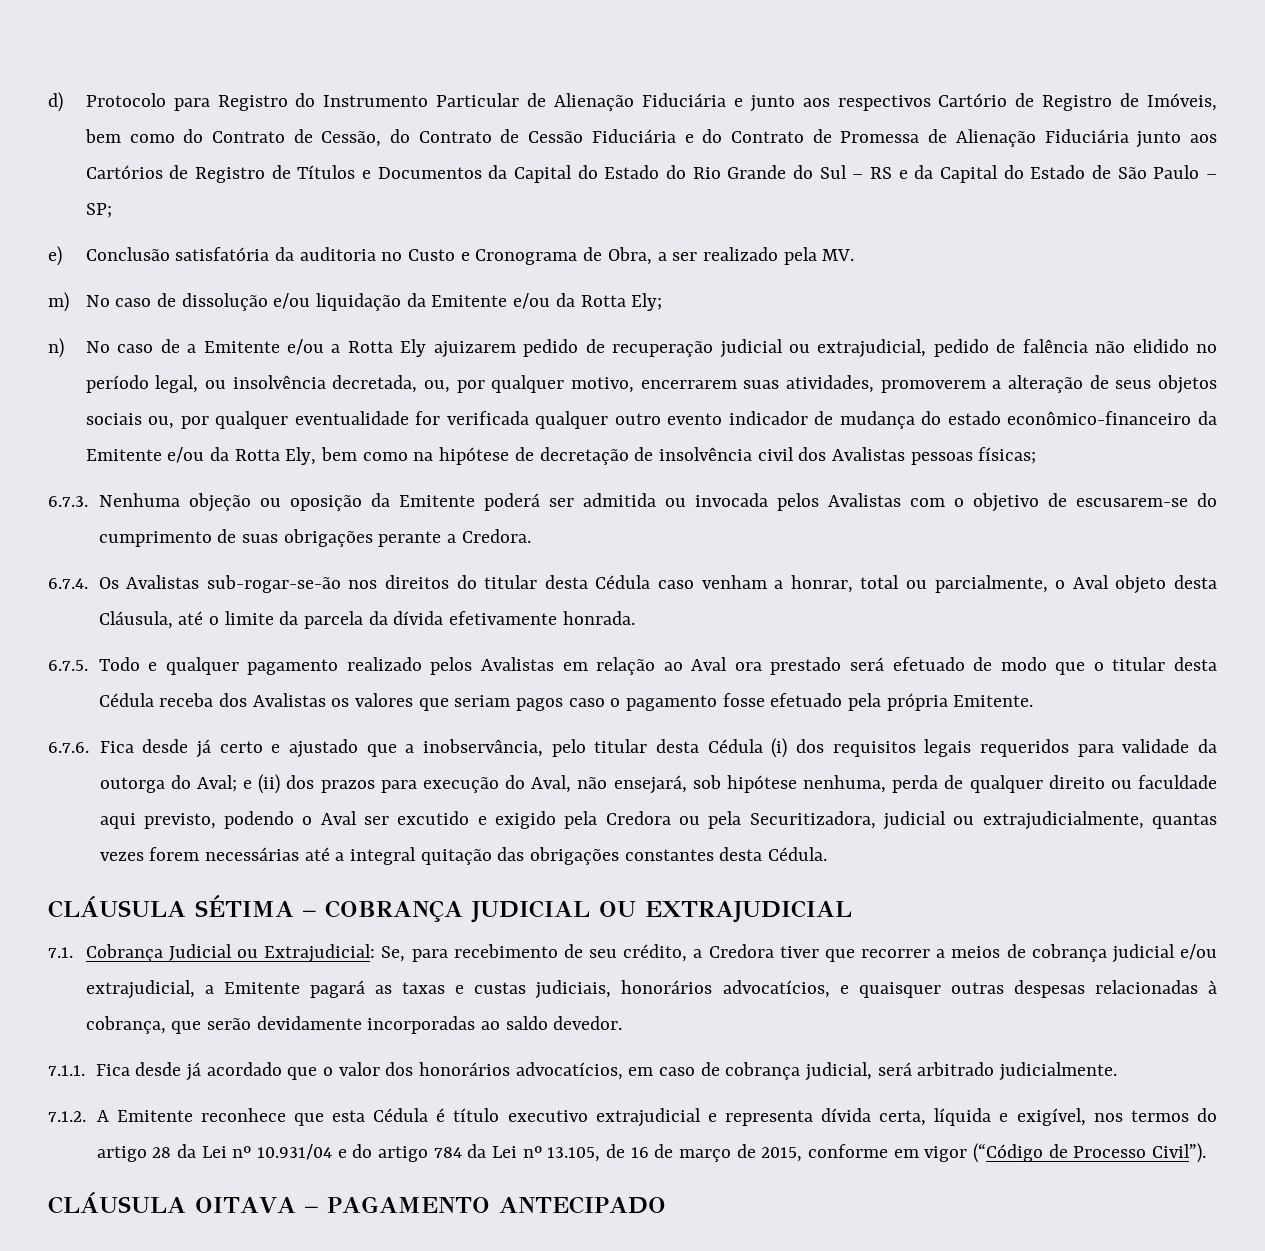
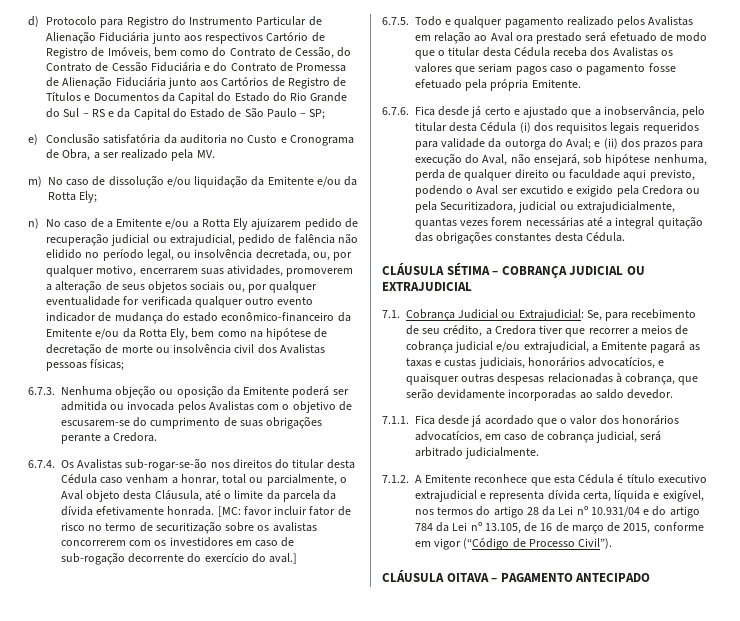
[733,98,743,107] e -> (150, 37) none
(654, 454) none -> [121,345,170,353] morte ou
(635, 618) none -> [217,506,351,517] [61,521,317,534] [61,537,295,547] [61,552,298,565] [MC: favor incluir fator de risco no termo de securitização sobre os avalistas concorrerem com os investidores em caso de sub-rogação decorrente do exercício do aval.]

